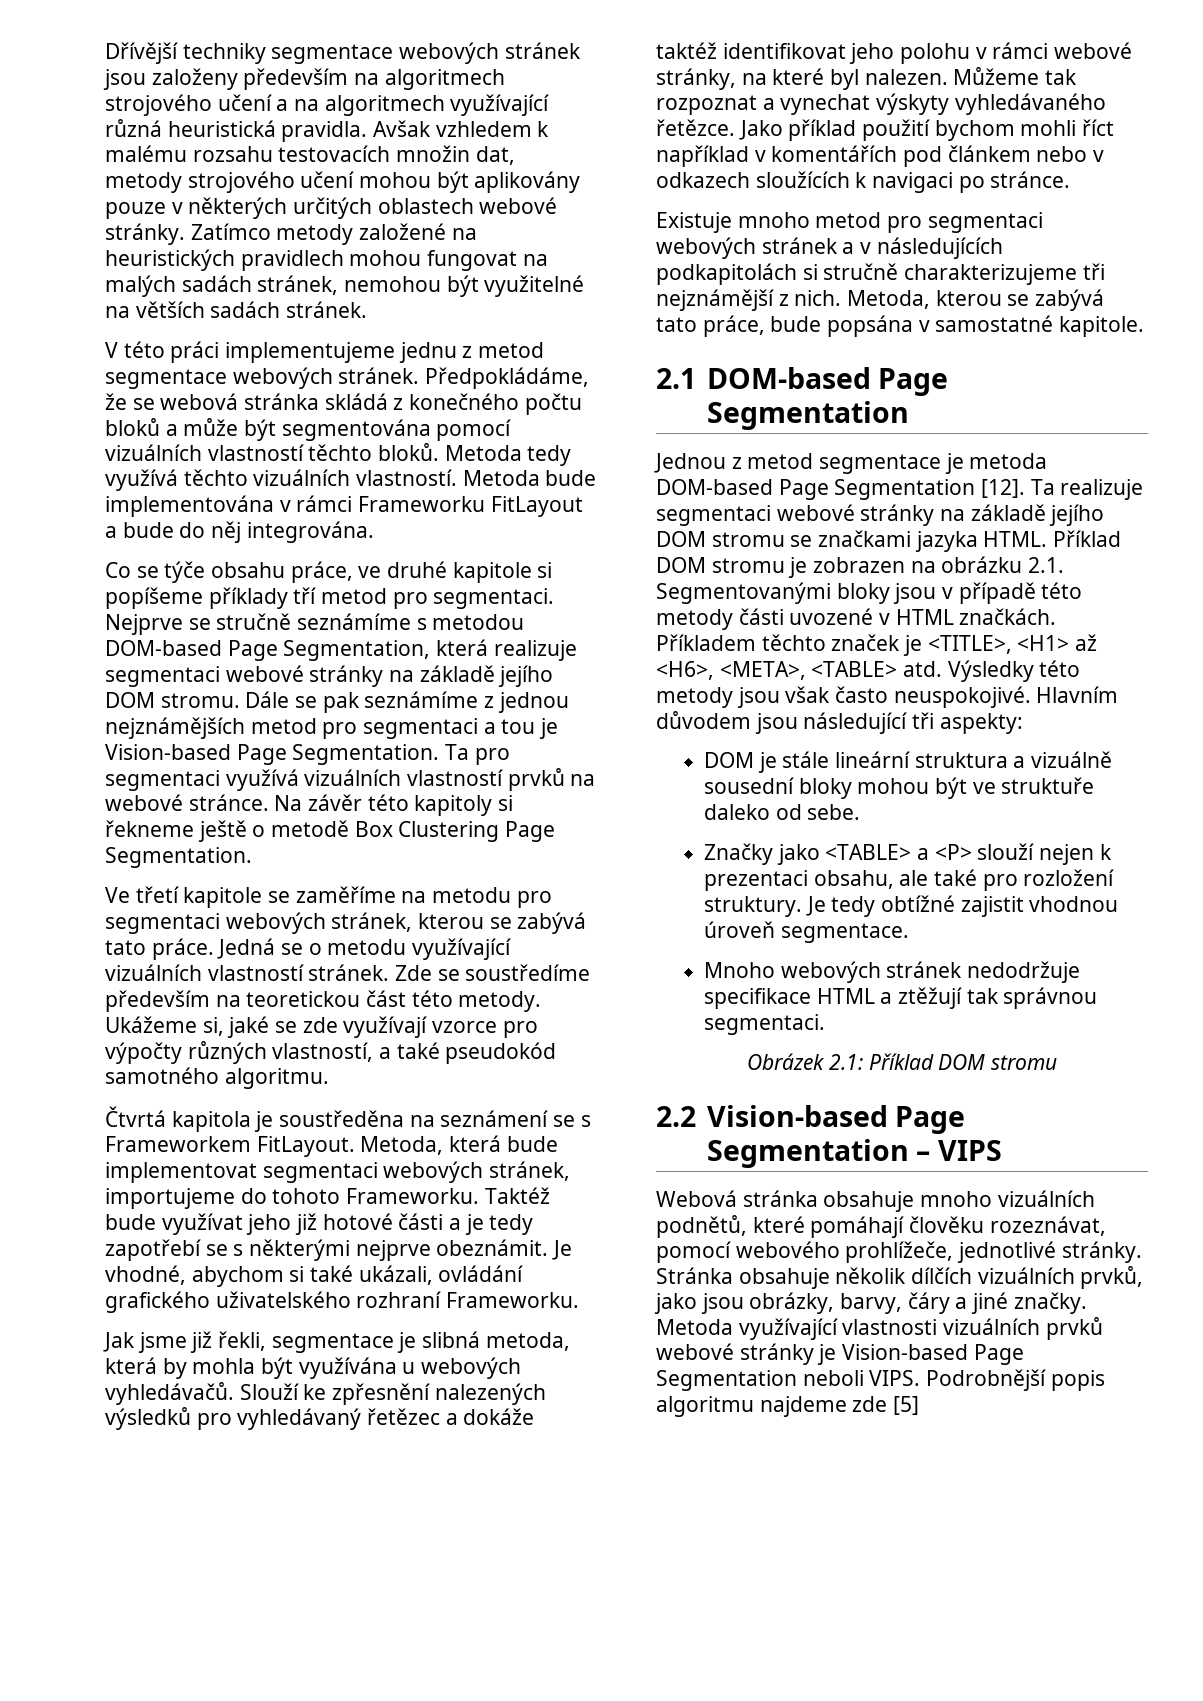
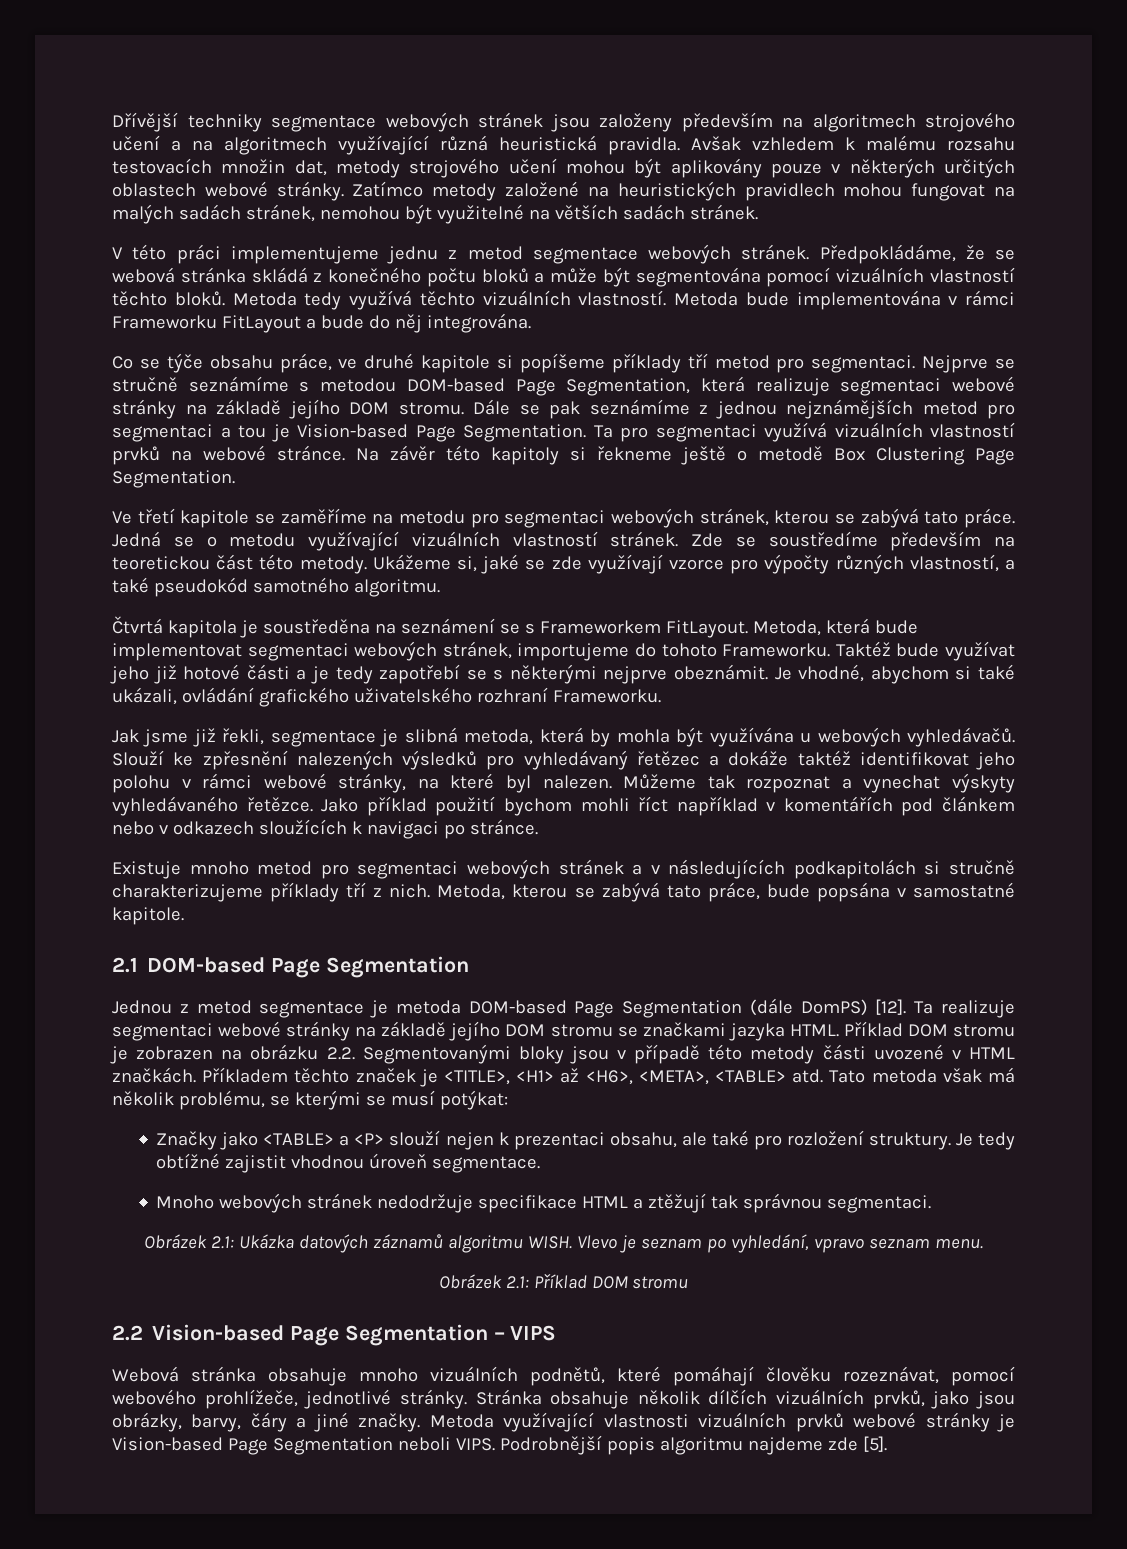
[1082,263,1105,280] [656,289,774,311] tři nejznámější -> [270,882,367,902] příklady tří
(976, 489) none -> [749,998,868,1016] (dále DomPS)
[1028,557,1065,573] 2.1. -> [326,1047,355,1060] 2.2.
[947,660,1081,682] [656,686,1119,708] [656,711,1023,734] [703,751,1112,773] [703,777,1095,799] [703,804,861,820] Výsledky této metody jsou však často neuspokojivé. Hlavním důvodem jsou následující tři aspekty: // DOM je stále lineární struktura a vizuálně sousední bloky mohou být ve struktuře daleko od sebe. -> [829,1067,1016,1083] [112,1090,508,1110] Tato metoda však má několik problému, se kterými se musí potýkat:
(825, 1024) none -> [144,1234,983,1253] // Obrázek 2.1: Ukázka datových záznamů algoritmu WISH. Vlevo je seznam po vyhledání, vpravo seznam menu.
[893,1396,920,1415] [5] -> [862,1436,887,1452] [5].

